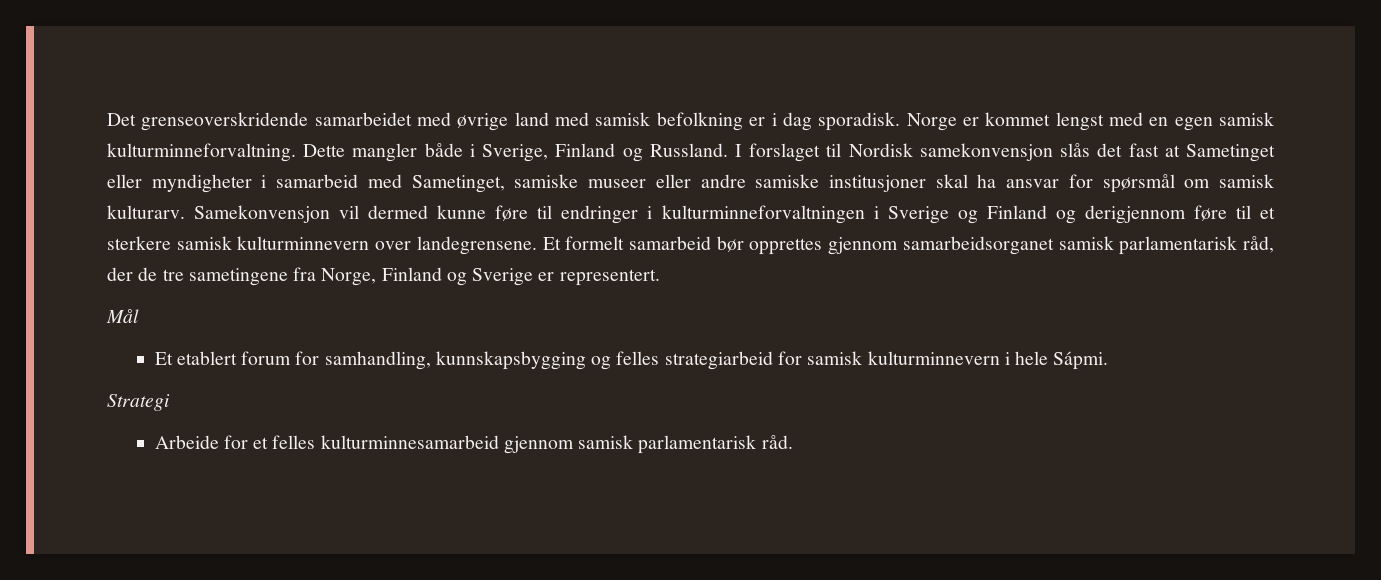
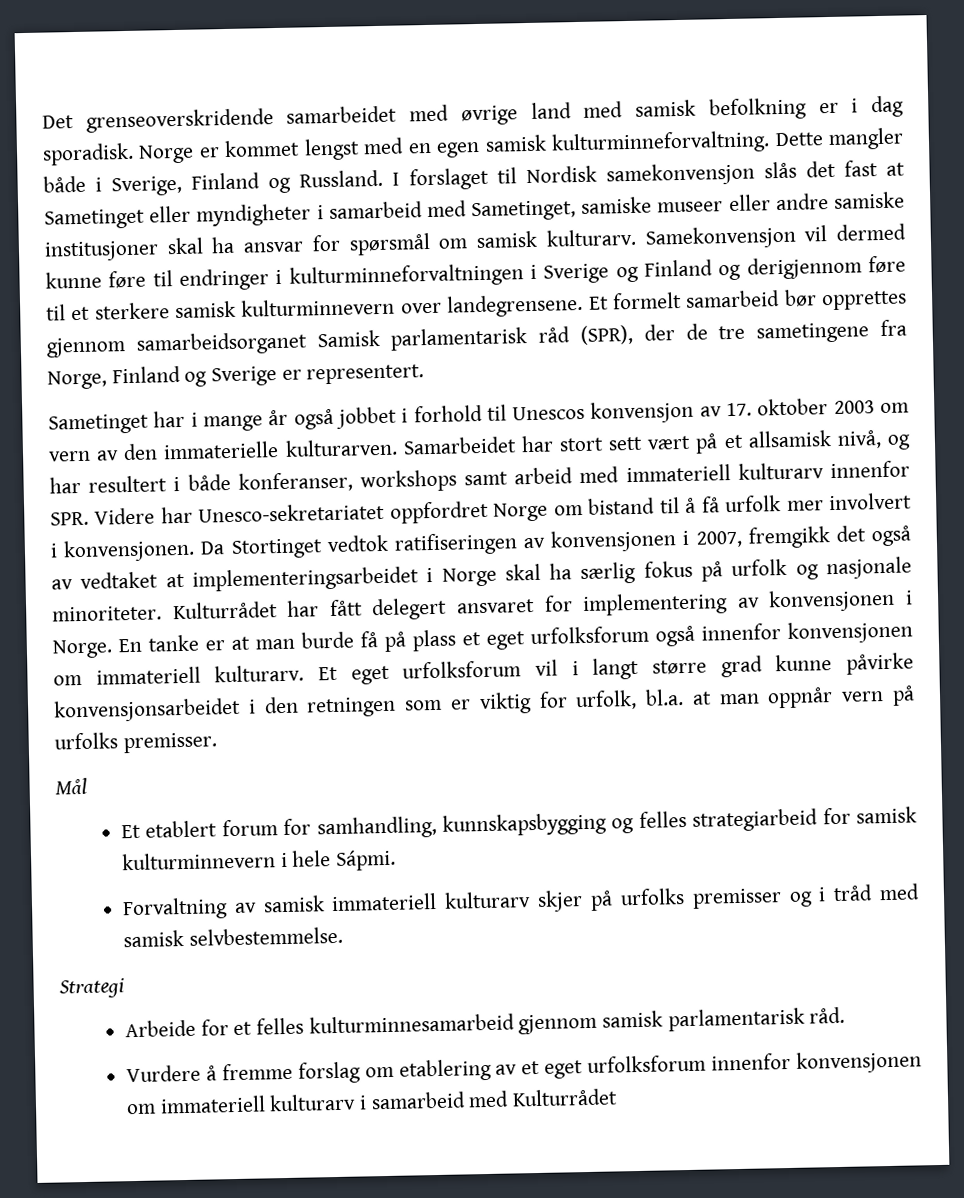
[1058,236,1274,255] samisk parlamentarisk råd, -> [316,324,633,351] Samisk parlamentarisk råd (SPR),
(660, 277) none -> [48,398,909,435] [48,430,911,462] [49,460,910,494] [50,492,912,526] [50,525,912,563] [51,556,912,592] [52,588,914,622] [52,620,913,659] [53,652,914,686] [53,685,916,723] [54,732,217,754] // Sametinget har i mange år også jobbet i forhold til Unescos konvensjon av 17. oktober 2003 om vern av den immaterielle kulturarven. Samarbeidet har stort sett vært på et allsamisk nivå, og har resultert i både konferanser, workshops samt arbeid med immateriell kulturarv innenfor SPR. Videre har Unesco-sekretariatet oppfordret Norge om bistand til å få urfolk mer involvert i konvensjonen. Da Stortinget vedtok ratifiseringen av konvensjonen i 2007, fremgikk det også av vedtaket at implementeringsarbeidet i Norge skal ha særlig fokus på urfolk og nasjonale minoriteter. Kulturrådet har fått delegert ansvaret for implementering av konvensjonen i Norge. En tanke er at man burde få på plass et eget urfolksforum også innenfor konvensjonen om immateriell kulturarv. Et eget urfolksforum vil i langt større grad kunne påvirke konvensjonsarbeidet i den retningen som er viktig for urfolk, bl.a. at man oppnår vern på urfolks premisser.
(1109, 360) none -> [121,883,921,921] [122,926,343,948] // Forvaltning av samisk immateriell kulturarv skjer på urfolks premisser og i tråd med samisk selvbestemmelse.
(793, 442) none -> [125,1050,923,1084] [125,1088,619,1115] // Vurdere å fremme forslag om etablering av et eget urfolksforum innenfor konvensjonen om immateriell kulturarv i samarbeid med Kulturrådet

